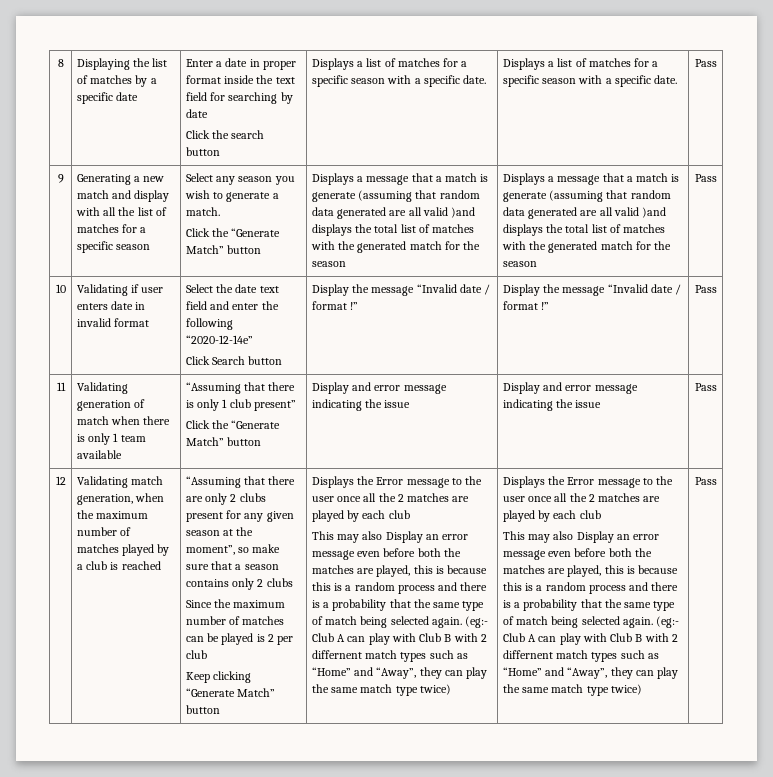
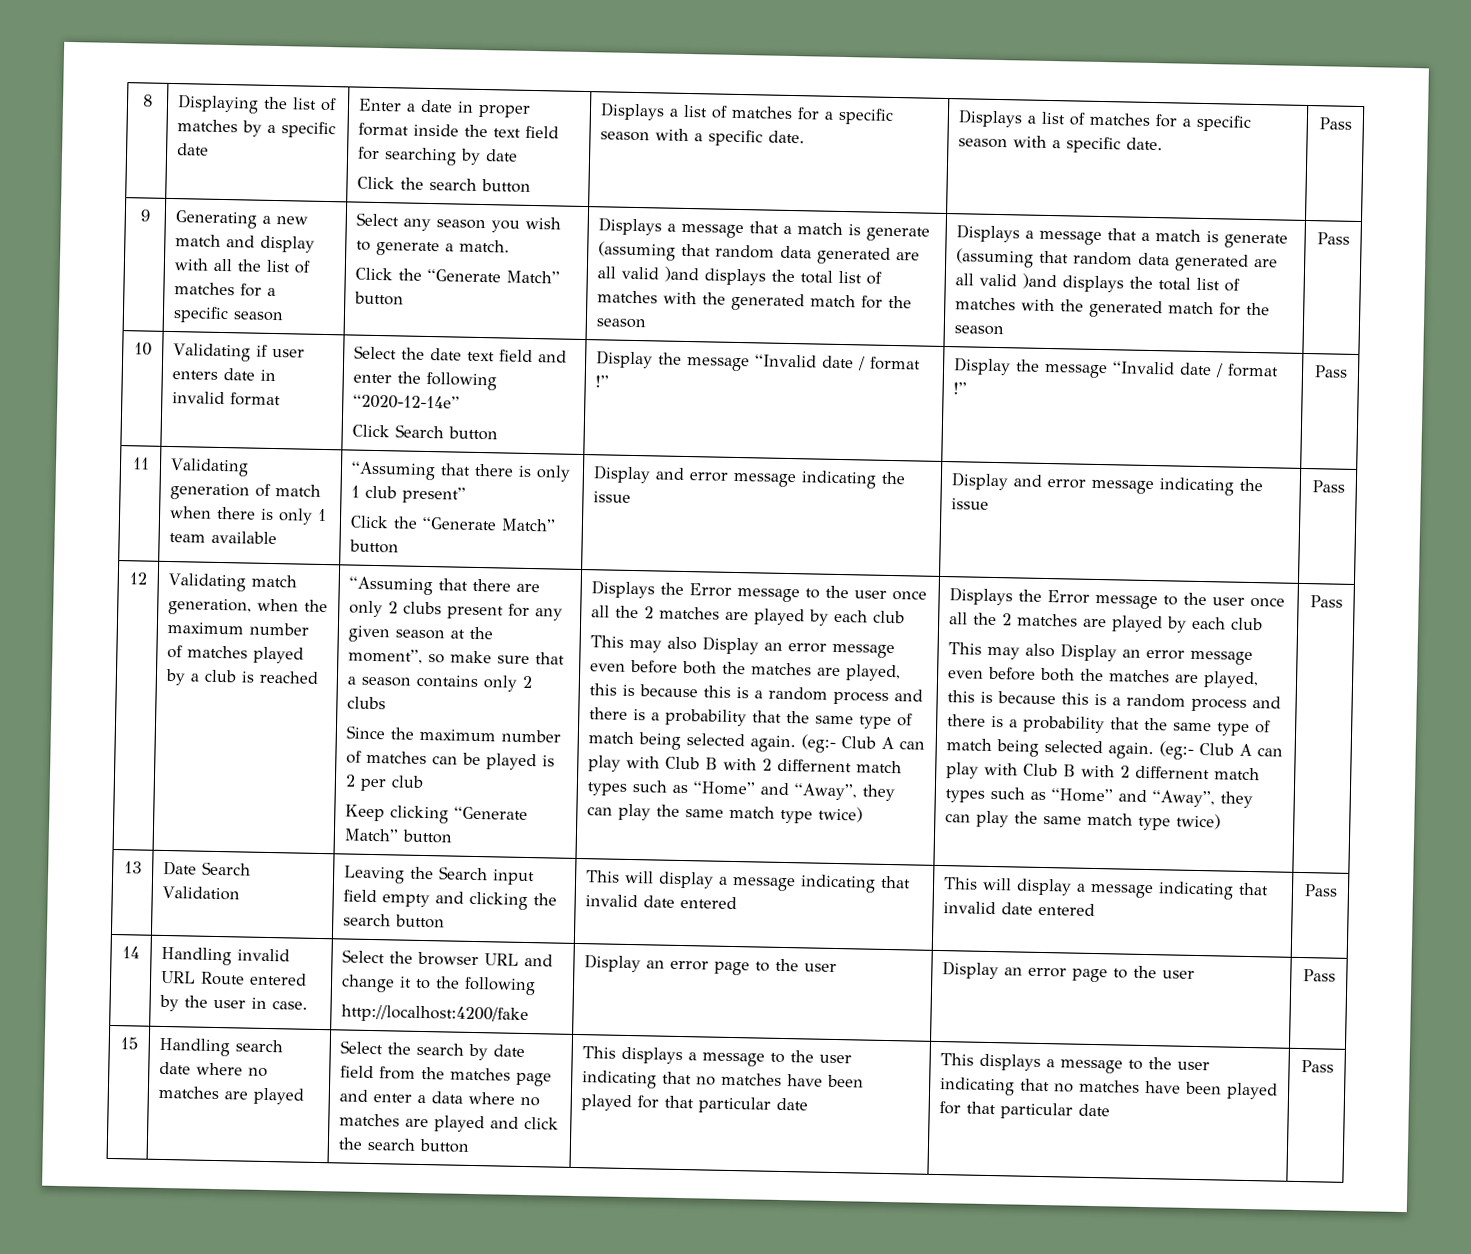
(717, 481) none -> [124,861,142,874] [163,860,252,876] [162,885,241,901] [343,865,536,886] [343,889,558,911] [343,913,446,929] [586,870,912,893] [585,894,738,910] [943,877,1270,900] [943,901,1096,917] [1303,884,1338,897] [122,946,140,959] [161,946,291,966] [160,970,308,986] [159,994,309,1012] [342,949,554,967] [341,974,537,996] [341,1004,530,1025] [584,954,838,976] [942,961,1196,983] [1302,969,1336,982] [120,1037,138,1050] [159,1037,284,1057] [159,1061,269,1078] [158,1085,305,1105] [340,1040,526,1061] [340,1065,553,1087] [339,1089,541,1107] [339,1113,560,1133] [338,1137,471,1153] [582,1046,853,1067] [582,1070,865,1089] [581,1094,809,1114] [940,1053,1211,1074] [939,1077,1279,1100] [939,1101,1111,1120] [1300,1060,1334,1073] // 13 | Date Search Validation | Leaving the Search input field empty and clicking the search button | This will display a message indicating that invalid date entered | This will display a message indicating that invalid date entered | Pass // 14 | Handling invalid URL Route entered by the user in case. | Select the browser URL and change it to the following // http://localhost:4200/fake | Display an error page to the user | Display an error page to the user | Pass // 15 | Handling search date where no matches are played | Select the search by date field from the matches page and enter a data where no matches are played and click the search button | This displays a message to the user indicating that no matches have been played for that particular date | This displays a message to the user indicating that no matches have been played for that particular date | Pass

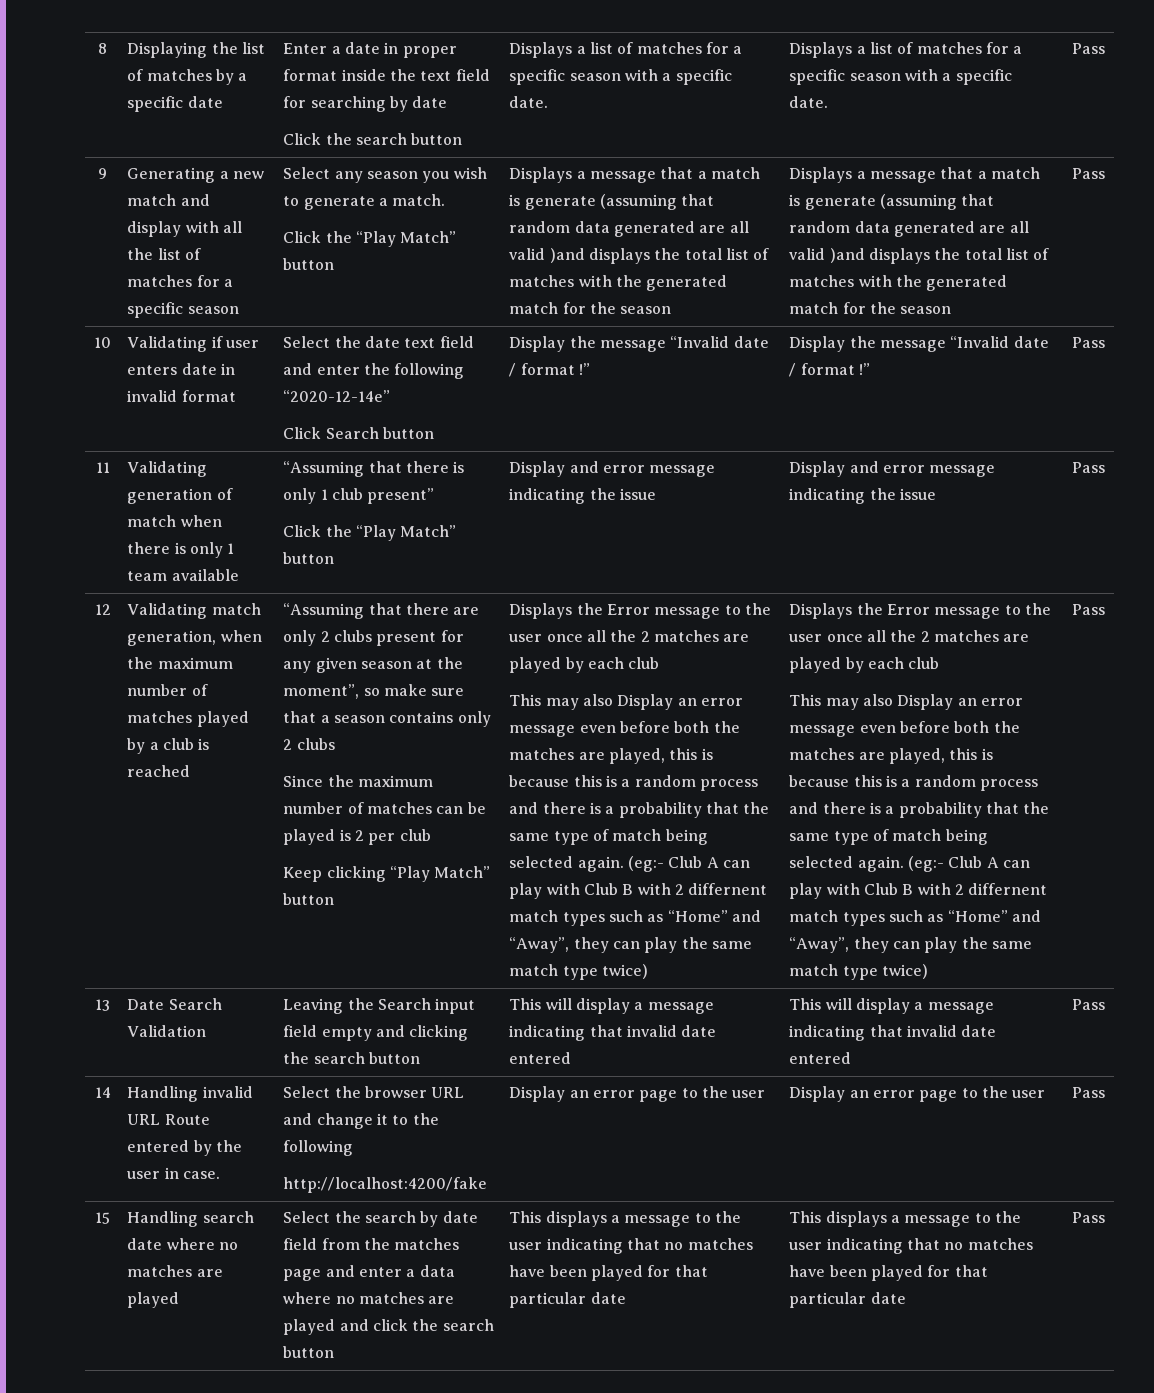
[427,268,502,283] “Generate -> [355,231,396,247] “Play
[422,516,498,531] “Generate -> [355,525,396,541] “Play
[454,806,529,821] “Generate -> [389,866,430,882] “Play

